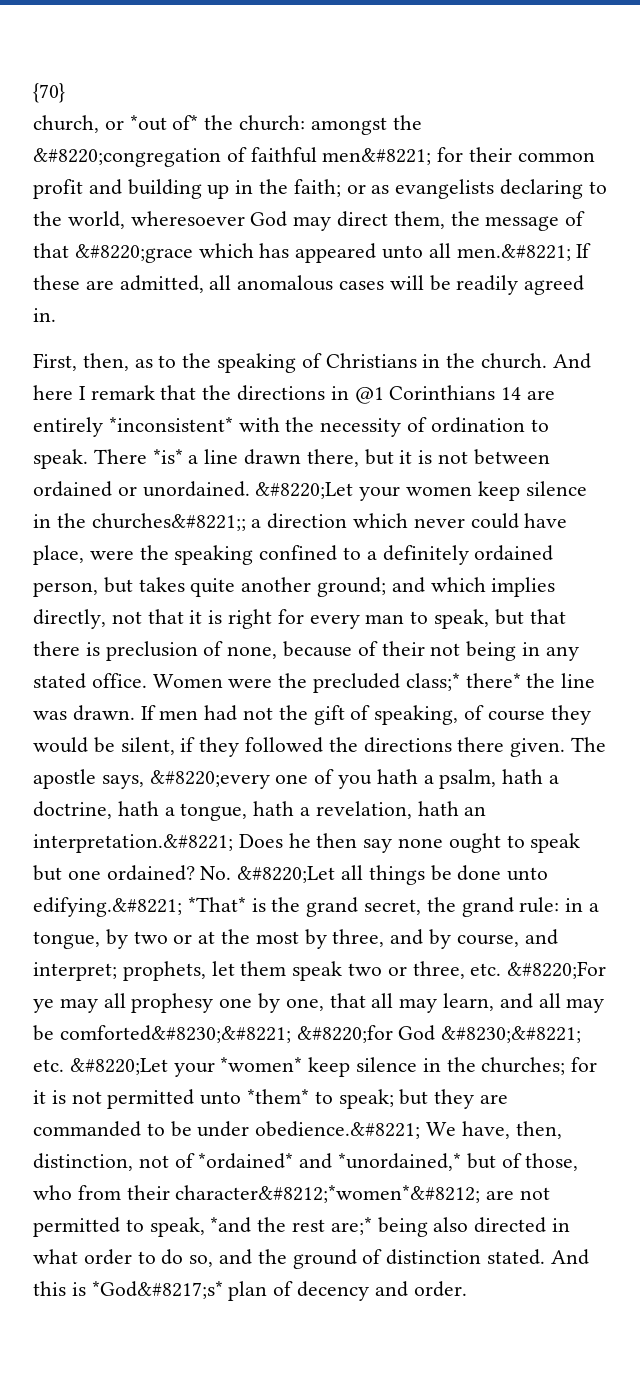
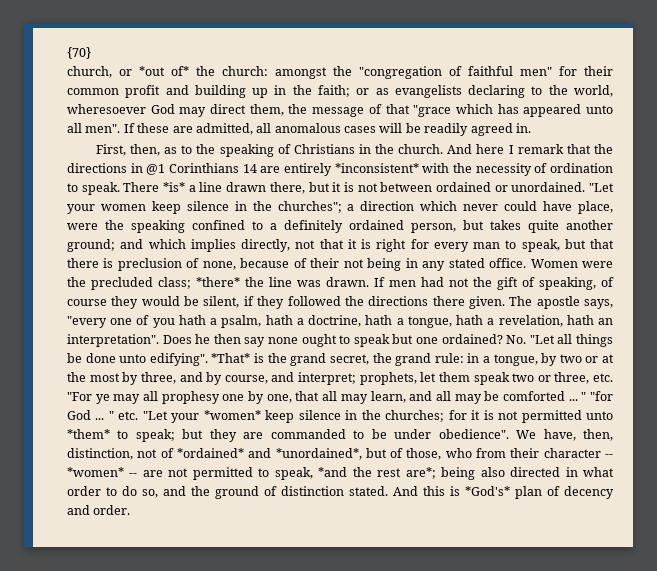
[33,148,221,167] &#8220;congregation -> [359,66,442,79] "congregation
[322,148,432,165] men&#8221; -> [520,67,552,76] men"
[74,244,193,263] &#8220;grace -> [413,105,452,117] "grace
[456,244,571,261] men.&#8221; -> [85,124,121,133] men".
[255,482,354,499] &#8220;Let -> [589,183,614,192] "Let
[91,513,246,531] churches&#8221;; -> [277,201,342,213] churches";
[405,673,521,691] class;* there* -> [158,277,240,289] class; *there*
[149,770,270,789] &#8220;every -> [67,316,107,328] "every
[33,834,233,853] interpretation.&#8221; -> [67,334,159,347] interpretation".
[237,866,336,883] &#8220;Let -> [529,335,555,344] "Let
[33,897,182,917] edifying.&#8221; -> [149,353,208,366] edifying".
[507,961,607,979] &#8220;For -> [67,392,92,401] "For
[59,1025,582,1043] [33,1058,168,1075] comforted&#8230;&#8221; &#8220;for God &#8230;&#8221; etc. &#8220;Let -> [502,391,613,401] [67,410,168,420] comforted ... " "for God ... " etc. "Let
[255,1121,421,1139] obedience.&#8221; -> [438,429,509,439] obedience".
[338,1153,462,1171] *unordained,* -> [275,448,362,460] *unordained*,
[175,1185,481,1203] character&#8212;*women*&#8212; -> [543,448,614,458] [67,467,138,477] character -- *women* --
[330,1217,372,1235] are;* -> [405,467,436,479] are*;
[91,1281,223,1299] *God&#8217;s* -> [465,486,510,496] *God's*

